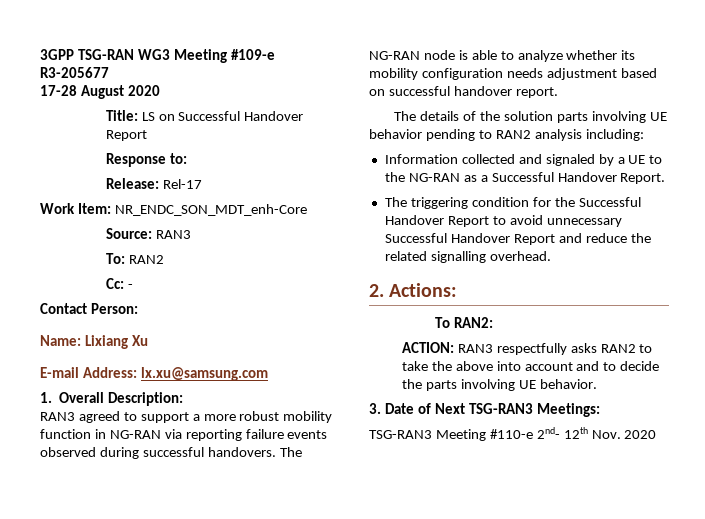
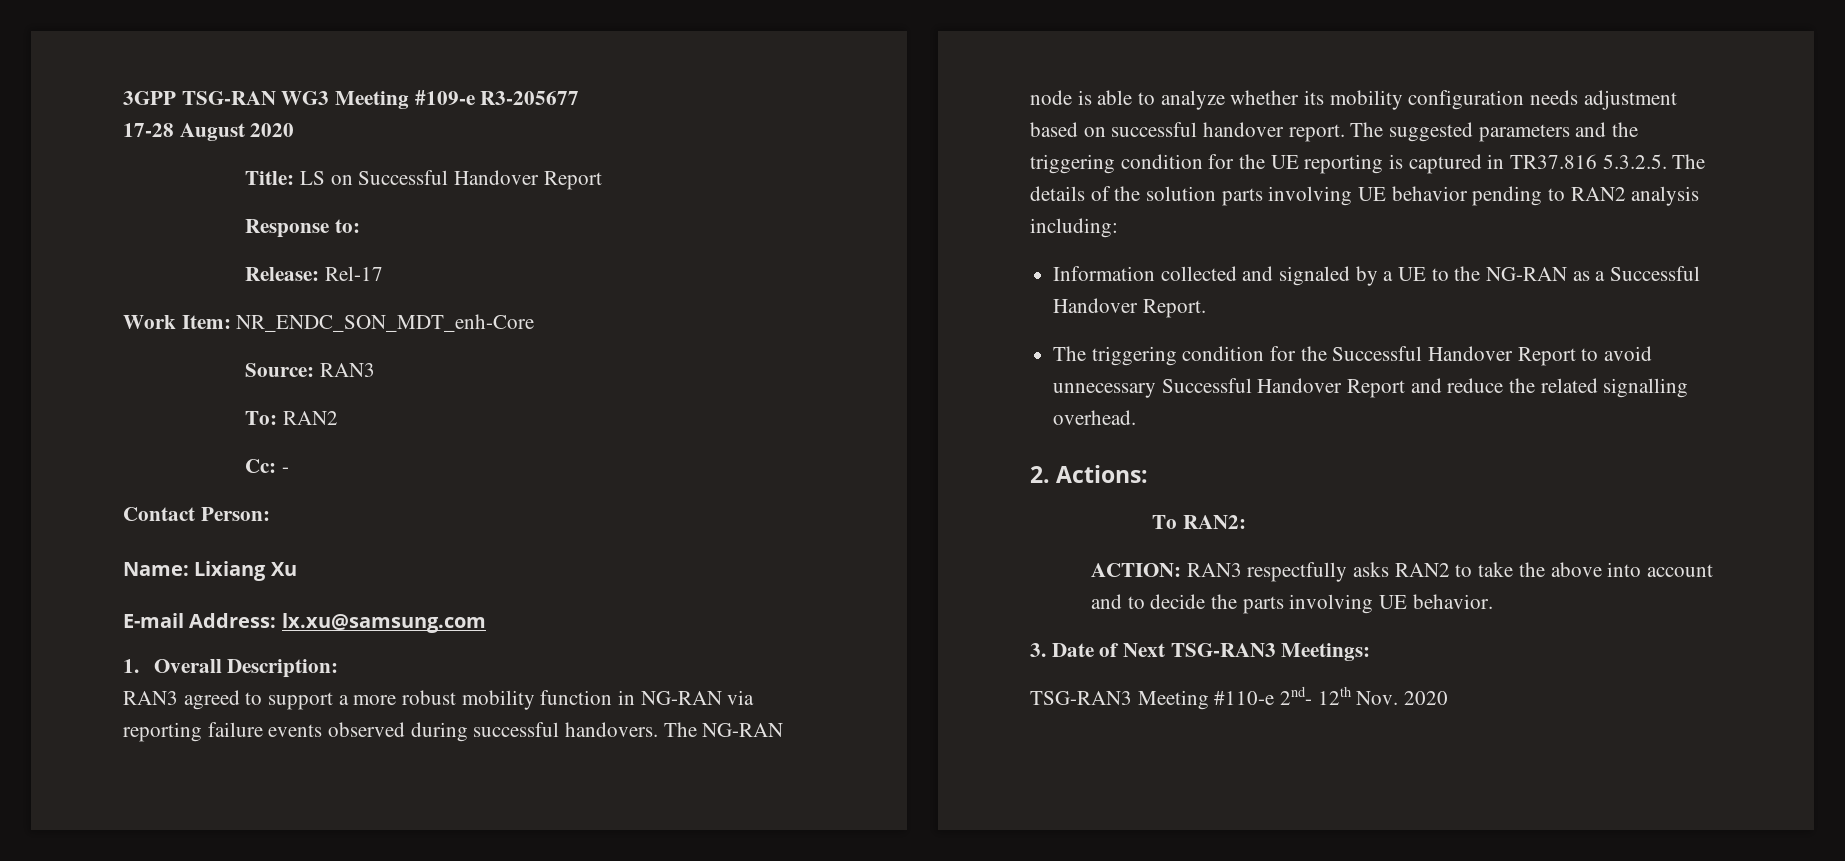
(558, 92) // -> [1350,122,1639,142] [1030,154,1667,174] The suggested parameters and the triggering condition for the UE reporting is captured in TR37.816 5.3.2.5.

